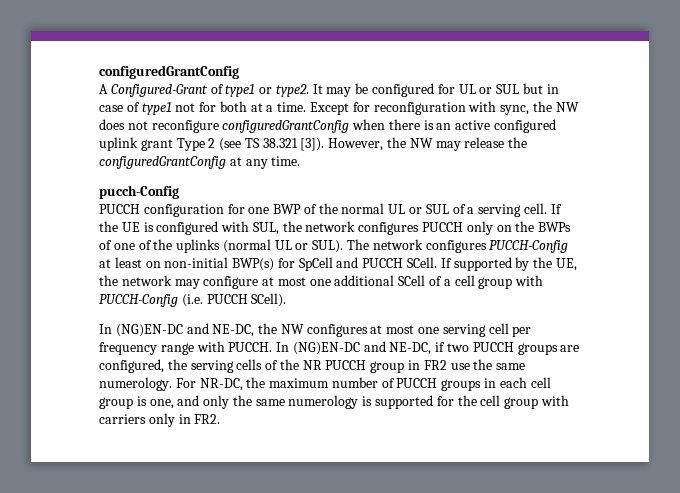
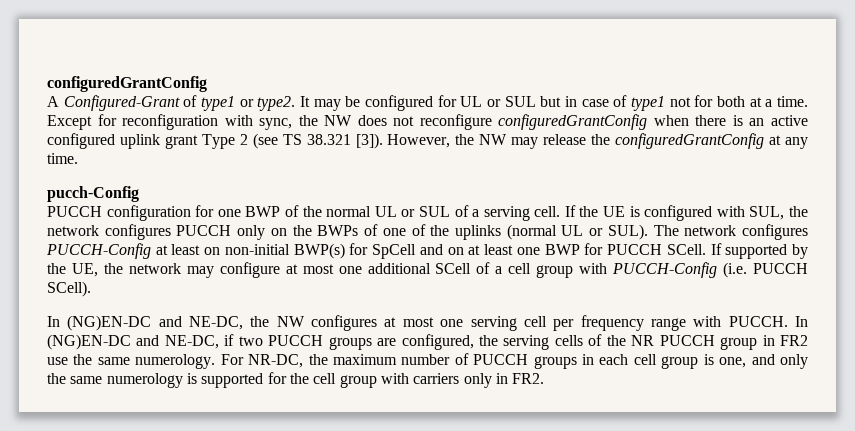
(359, 262) none -> [447,243,604,255] on at least one BWP for

